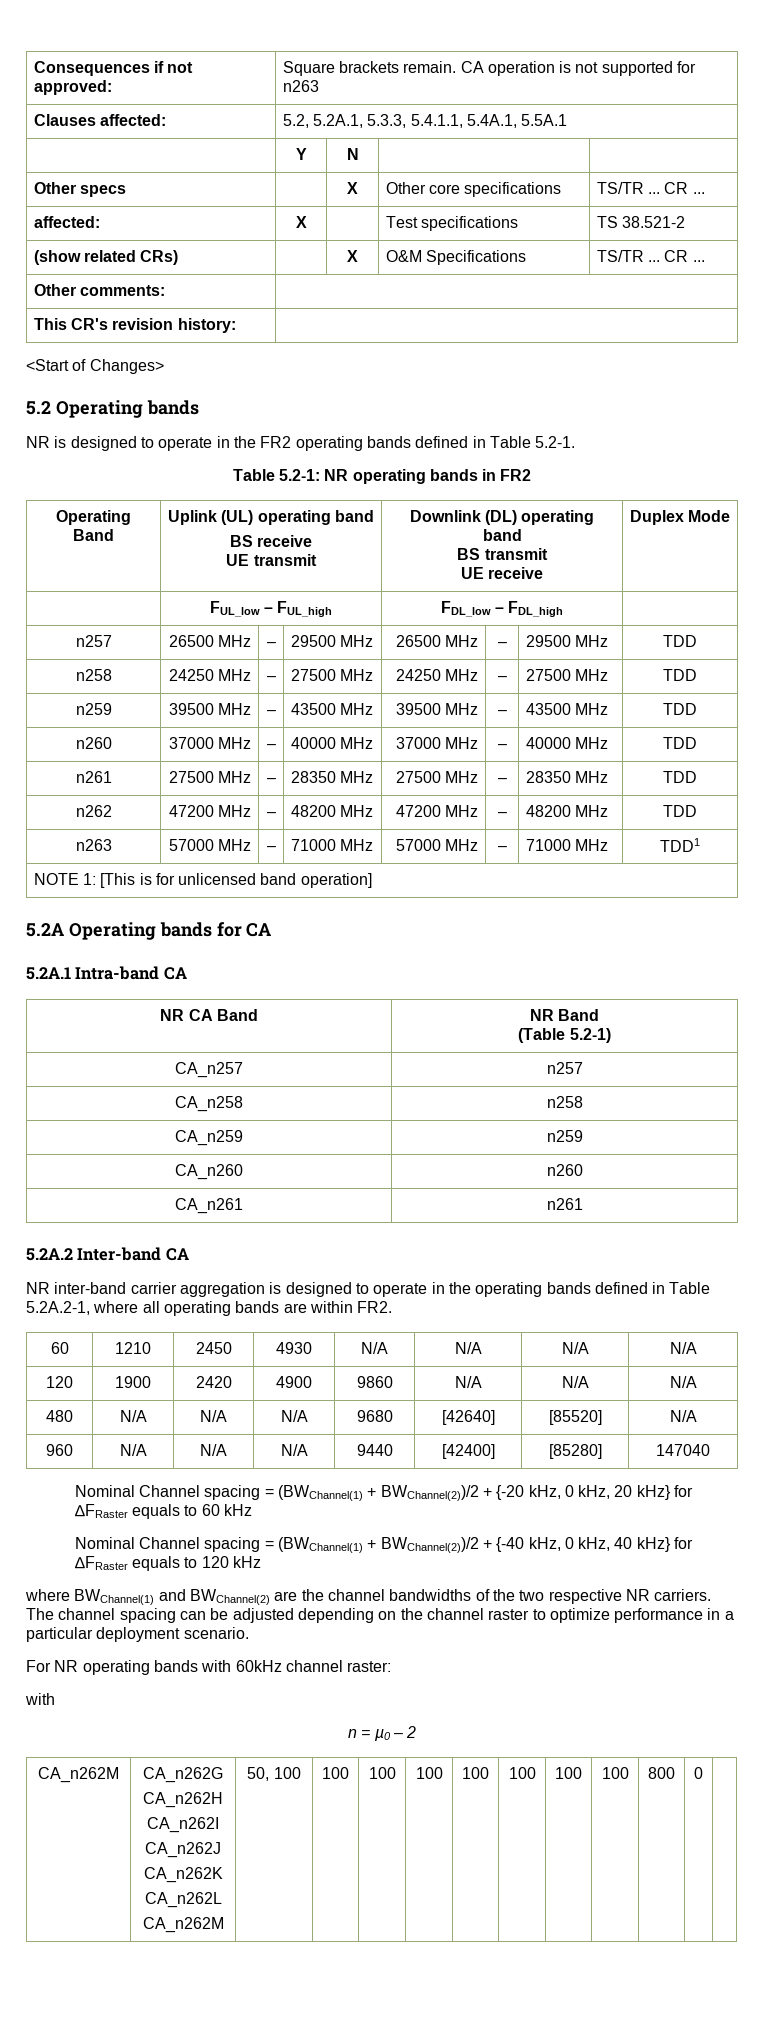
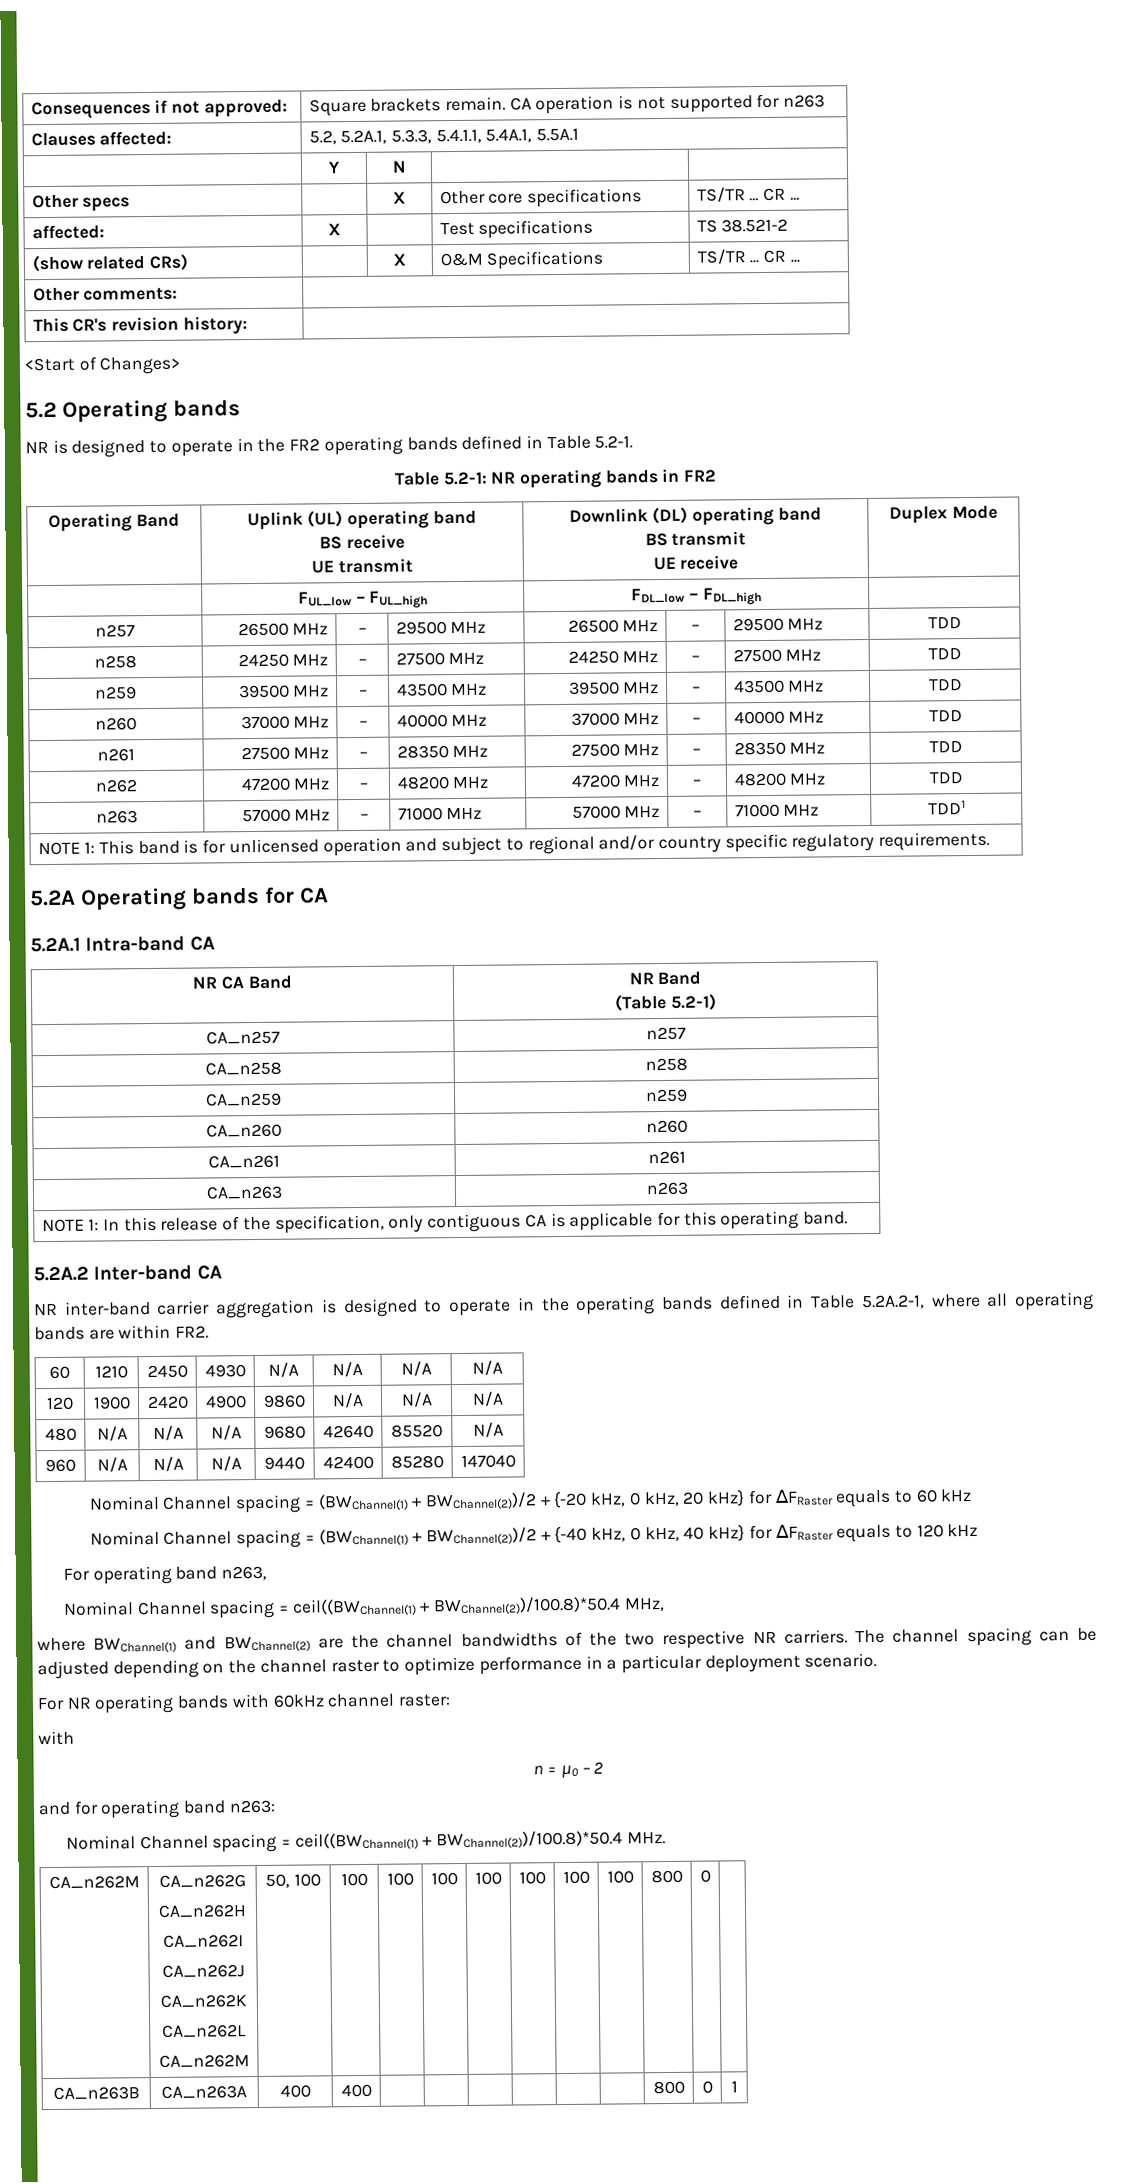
[100,873,136,888] [This -> [98,840,180,855] This band
[260,873,372,888] band operation] -> [322,831,991,857] operation and subject to regional and/or country specific regulatory requirements.
(583, 1204) none -> [206,1185,283,1200] [646,1181,689,1196] [41,1210,849,1234] // CA_n263 | n263 // NOTE 1: In this release of the specification, only contiguous CA is applicable for this operating band.
[441,1410,495,1425] [548,1410,602,1425] [42640] | [85520] -> [322,1424,374,1439] [391,1424,443,1438] 42640 | 85520
[441,1444,495,1459] [548,1444,602,1459] [42400] | [85280] -> [322,1455,374,1470] [390,1455,444,1469] 42400 | 85280
(261, 1562) none -> [62,1565,268,1585] [62,1596,665,1619] // For operating band n263, // Nominal Channel spacing = ceil((BWChannel(1) + BWChannel(2))/100.8)*50.4 MHz,
(417, 1732) none -> [38,1799,276,1819] [65,1830,666,1853] // and for operating band n263: // Nominal Channel spacing = ceil((BWChannel(1) + BWChannel(2))/100.8)*50.4 MHz.
(703, 1773) none -> [52,2086,140,2101] [161,2085,247,2099] [279,2084,311,2098] [340,2083,372,2098] [652,2080,685,2095] [701,2080,713,2094] [730,2080,738,2093] // CA_n263B | CA_n263A | 400 | 400 | | | | | | | 800 | 0 | 1

